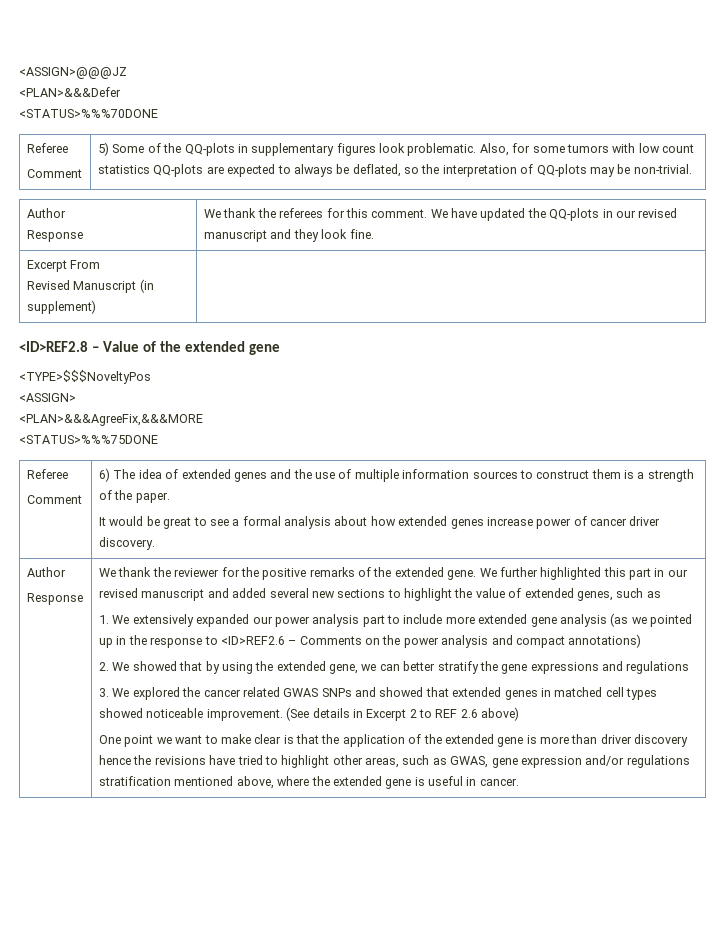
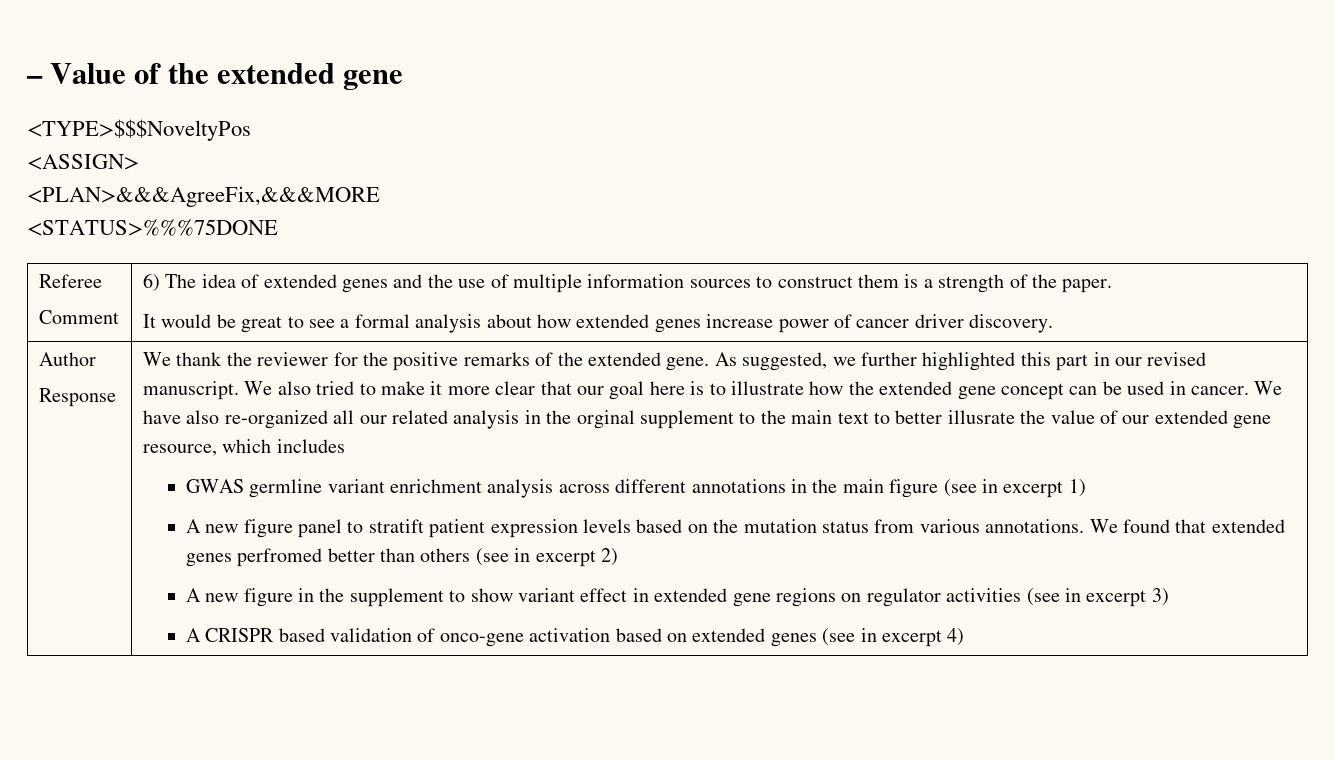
[19,67,127,79] [19,87,121,97] [19,109,158,118] [26,143,68,153] [26,169,82,178] [97,142,694,156] [97,164,692,177] [26,208,66,218] [26,230,83,242] [203,208,678,221] [203,229,374,242] [26,260,101,272] [26,279,154,293] [26,300,96,314] [19,341,88,352] <ASSIGN>@@@JZ // <PLAN>&&&Defer // <STATUS>%%%70DONE // Referee // Comment | 5) Some of the QQ-plots in supplementary figures look problematic. Also, for some tumors with low count statistics QQ-plots are expected to always be deflated, so the interpretation of QQ-plots may be non-trivial. // Author // Response | We thank the referees for this comment. We have updated the QQ-plots in our revised manuscript and they look fine. // Excerpt From // Revised Manuscript (in supplement) | // <ID>REF2.8 -> (27, 80) none
[479,568,497,577] We -> [714,352,856,371] As suggested, we
[141,588,661,601] [98,613,692,627] [98,634,642,648] [98,661,690,674] [98,687,657,700] [98,707,520,721] [98,734,689,747] [98,755,690,768] [98,776,519,789] manuscript and added several new sections to highlight the value of extended genes, such as // 1. We extensively expanded our power analysis part to include more extended gene analysis (as we pointed up in the response to <ID>REF2.6 – Comments on the power analysis and compact annotations) // 2. We showed that by using the extended gene, we can better stratify the gene expressions and regulations // 3. We explored the cancer related GWAS SNPs and showed that extended genes in matched cell types showed noticeable improvement. (See details in Excerpt 2 to REF 2.6 above) // One point we want to make clear is that the application of the extended gene is more than driver discovery hence the revisions have tried to highlight other areas, such as GWAS, gene expression and/or regulations stratification mentioned above, where the extended gene is useful in cancer. -> [142,381,1283,400] [142,410,1272,429] [142,439,345,456] [185,479,1086,498] [185,519,1285,538] [185,548,618,567] [185,588,1169,607] [185,628,965,647] manuscript. We also tried to make it more clear that our goal here is to illustrate how the extended gene concept can be used in cancer. We have also re-organized all our related analysis in the orginal supplement to the main text to better illusrate the value of our extended gene resource, which includes // GWAS germline variant enrichment analysis across different annotations in the main figure (see in excerpt 1) // A new figure panel to stratift patient expression levels based on the mutation status from various annotations. We found that extended genes perfromed better than others (see in excerpt 2) // A new figure in the supplement to show variant effect in extended gene regions on regulator activities (see in excerpt 3) // A CRISPR based validation of onco-gene activation based on extended genes (see in excerpt 4)

